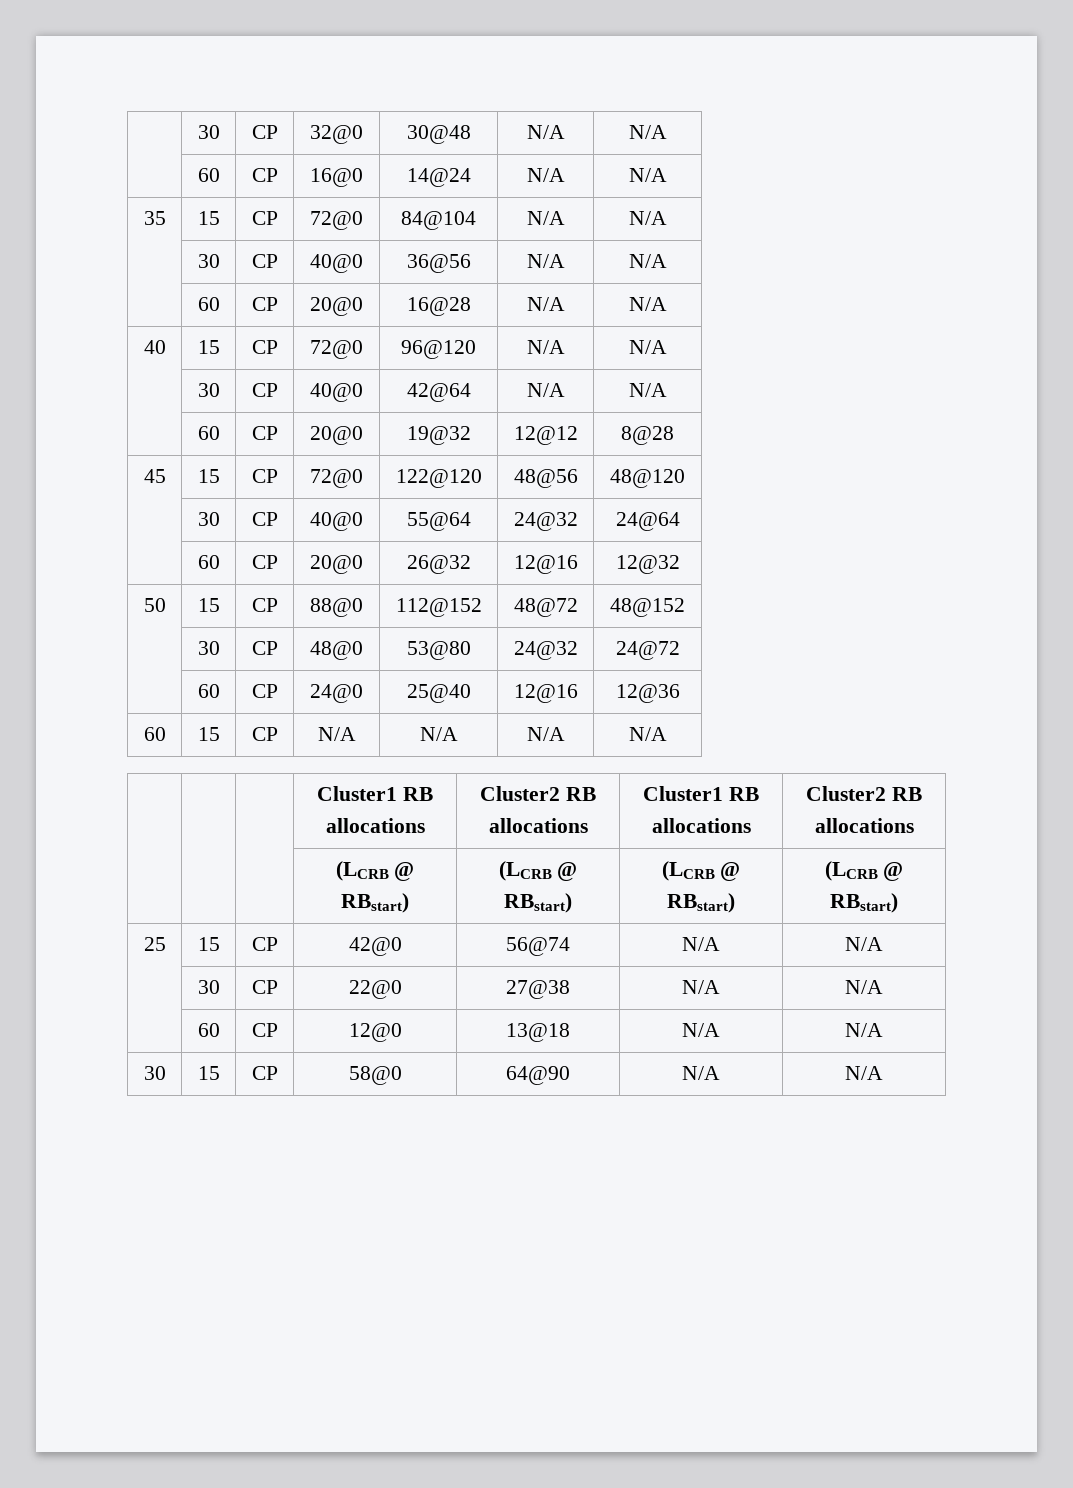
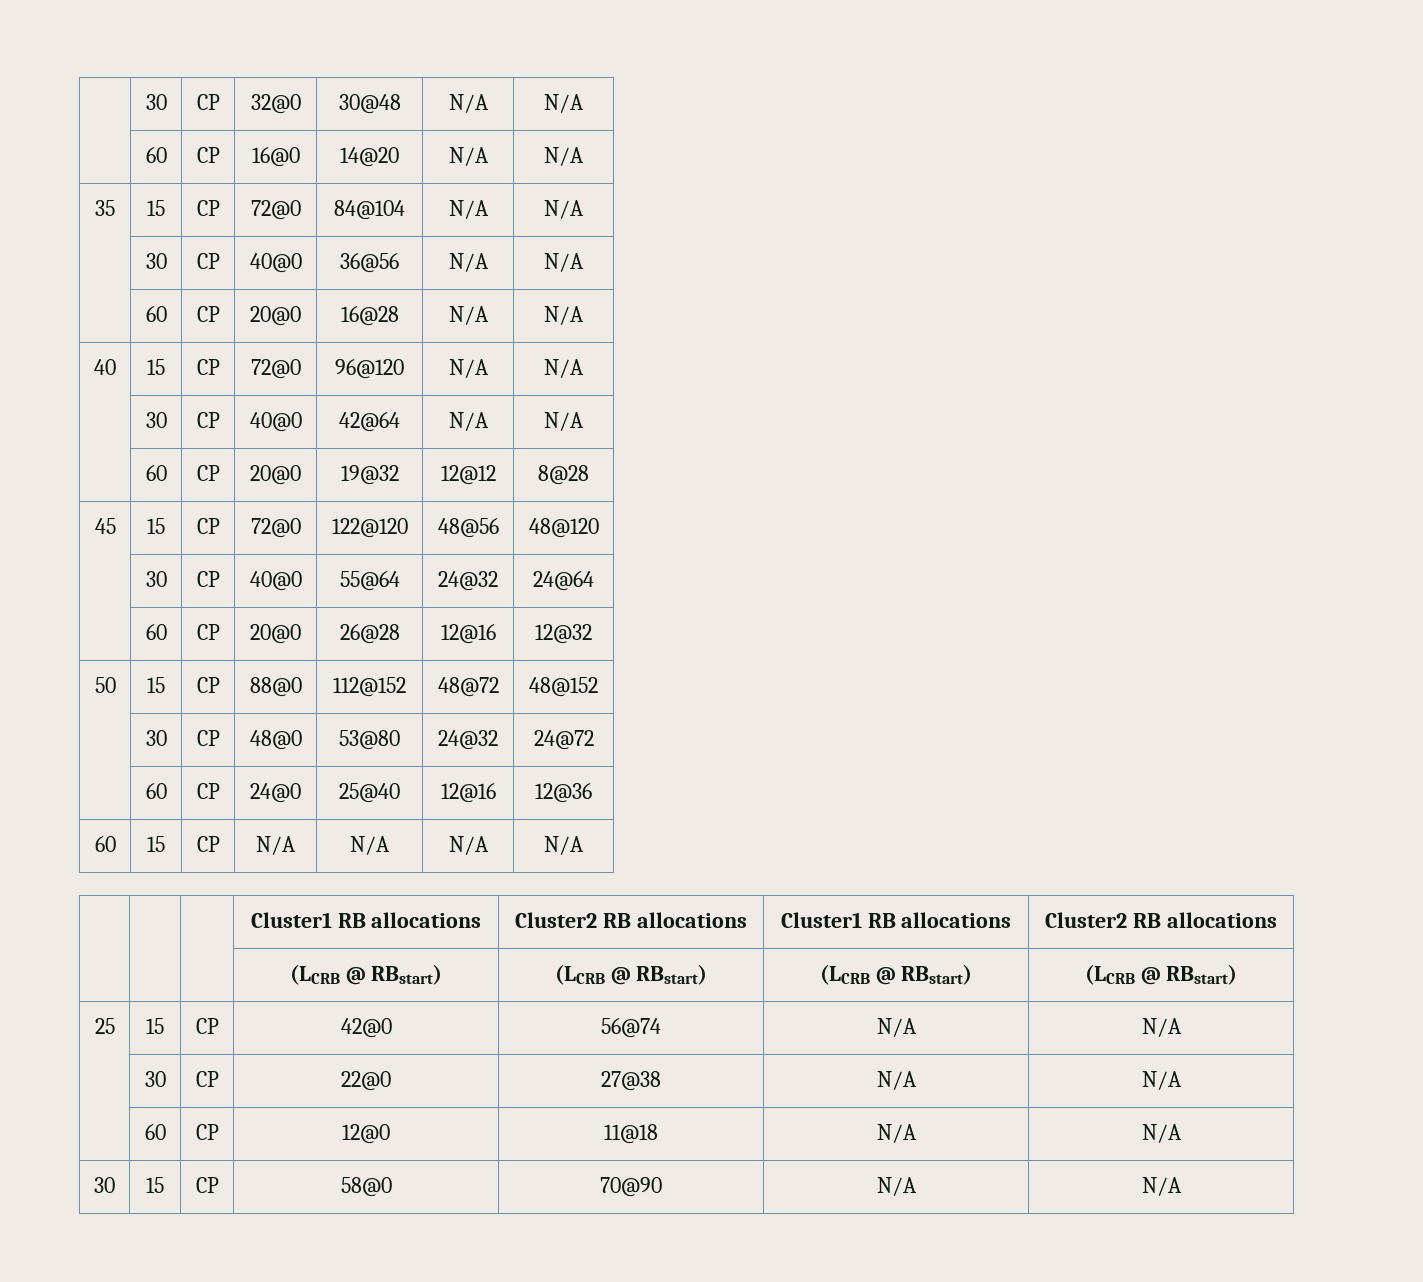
[406,168,471,187] 14@24 -> [340,147,399,167] 14@20
[406,555,471,574] 26@32 -> [339,624,400,644] 26@28
[506,1023,570,1042] 13@18 -> [604,1124,658,1144] 11@18
[506,1066,570,1085] 64@90 -> [600,1177,662,1197] 70@90

